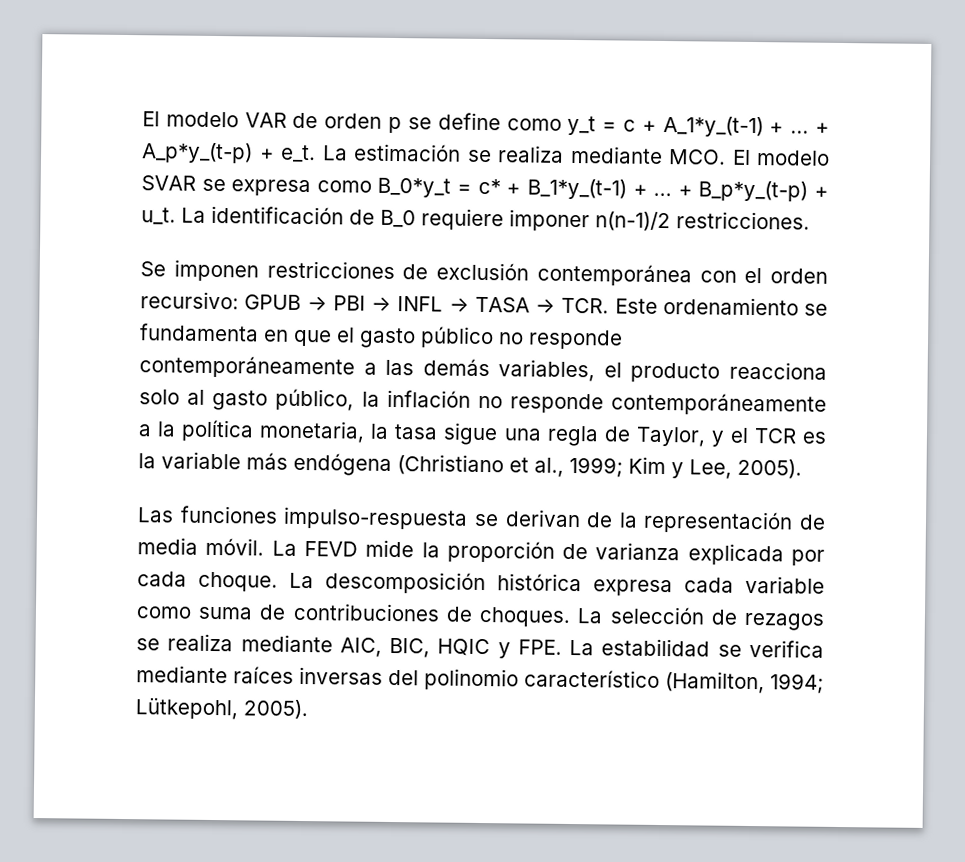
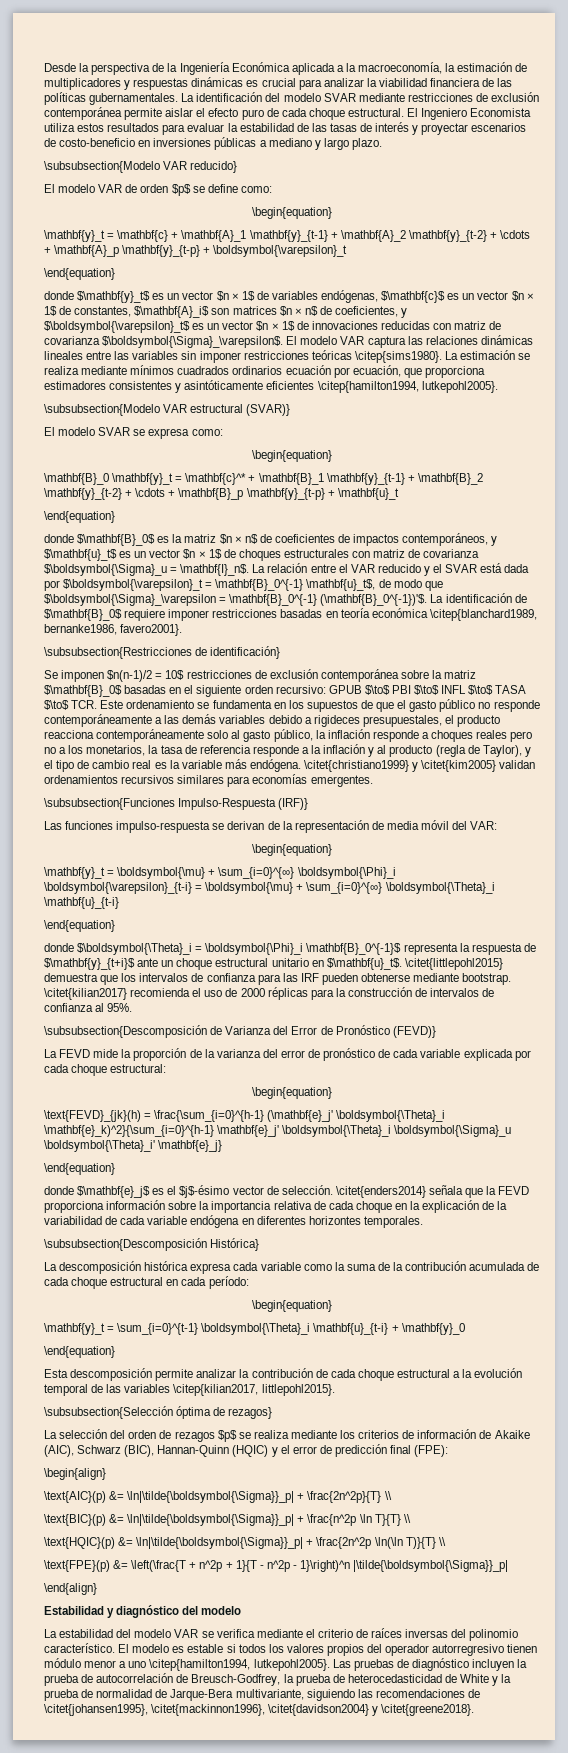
(142, 119) none -> [44,62,528,75] [44,77,513,90] [44,92,540,105] [44,107,532,120] [44,122,527,135] [44,137,382,150] [44,161,238,173] Desde la perspectiva de la Ingeniería Económica aplicada a la macroeconomía, la estimación de multiplicadores y respuestas dinámicas es crucial para analizar la viabilidad financiera de las políticas gubernamentales. La identificación del modelo SVAR mediante restricciones de exclusión contemporánea permite aislar el efecto puro de cada choque estructural. El Ingeniero Economista utiliza estos resultados para evaluar la estabilidad de las tasas de interés y proyectar escenarios de costo-beneficio en inversiones públicas a mediano y largo plazo. // \subsubsection{Modelo VAR reducido} //
[388,116,403,134] p -> [171,184,191,196] $p$
[506,115,830,138] [141,142,316,164] como y_t = c + A_1*y_(t-1) + ... + A_p*y_(t-p) + e_t. -> [240,186,272,193] [252,207,332,219] [44,230,531,242] [44,245,348,257] [44,268,115,280] [44,290,534,303] [44,306,408,318] [44,321,502,333] [44,335,533,348] [44,350,442,363] como: // \begin{equation} // \mathbf{y}_t = \mathbf{c} + \mathbf{A}_1 \mathbf{y}_{t-1} + \mathbf{A}_2 \mathbf{y}_{t-2} + \cdots + \mathbf{A}_p \mathbf{y}_{t-p} + \boldsymbol{\varepsilon}_t // \end{equation} // donde $\mathbf{y}_t$ es un vector $n × 1$ de variables endógenas, $\mathbf{c}$ es un vector $n × 1$ de constantes, $\mathbf{A}_i$ son matrices $n × n$ de coeficientes, y $\boldsymbol{\varepsilon}_t$ es un vector $n × 1$ de innovaciones reducidas con matriz de covarianza $\boldsymbol{\Sigma}_\varepsilon$. El modelo VAR captura las relaciones dinámicas lineales entre las variables sin imponer restricciones teóricas \citep{sims1980}.
[668,149,726,165] MCO. -> [130,365,485,378] [44,380,498,393] [44,404,291,416] mínimos cuadrados ordinarios ecuación por ecuación, que proporciona estimadores consistentes y asintóticamente eficientes \citep{hamilton1994, lutkepohl2005}. // \subsubsection{Modelo VAR estructural (SVAR)} //
[316,177,830,202] [141,207,176,225] como B_0*y_t = c* + B_1*y_(t-1) + ... + B_p*y_(t-p) + u_t. -> [191,429,223,436] [252,450,332,462] [44,473,483,485] [44,488,399,500] [44,511,115,523] [44,533,498,546] [44,549,480,561] [44,563,530,576] [44,579,443,591] [44,594,428,606] como: // \begin{equation} // \mathbf{B}_0 \mathbf{y}_t = \mathbf{c}^* + \mathbf{B}_1 \mathbf{y}_{t-1} + \mathbf{B}_2 \mathbf{y}_{t-2} + \cdots + \mathbf{B}_p \mathbf{y}_{t-p} + \mathbf{u}_t // \end{equation} // donde $\mathbf{B}_0$ es la matriz $n × n$ de coeficientes de impactos contemporáneos, y $\mathbf{u}_t$ es un vector $n × 1$ de choques estructurales con matriz de covarianza $\boldsymbol{\Sigma}_u = \mathbf{I}_n$. La relación entre el VAR reducido y el SVAR está dada por $\boldsymbol{\varepsilon}_t = \mathbf{B}_0^{-1} \mathbf{u}_t$, de modo que $\boldsymbol{\Sigma}_\varepsilon = \mathbf{B}_0^{-1} (\mathbf{B}_0^{-1})'$.
[380,209,416,228] B_0 -> [44,609,122,621] $\mathbf{B}_0$
[595,211,810,232] n(n-1)/2 restricciones. -> [212,608,537,621] [44,624,183,636] [44,646,281,659] restricciones basadas en teoría económica \citep{blanchard1989, bernanke1986, favero2001}. // \subsubsection{Restricciones de identificación}
[266,260,828,287] [140,291,556,313] restricciones de exclusión contemporánea con el orden recursivo: GPUB → PBI → INFL → TASA → -> [107,669,477,682] [44,685,527,697] [44,700,69,710] $n(n-1)/2 = 10$ restricciones de exclusión contemporánea sobre la matriz $\mathbf{B}_0$ basadas en el siguiente orden recursivo: GPUB $\to$ PBI $\to$ INFL $\to$ TASA $\to$
(289, 335) none -> [288,700,373,712] los supuestos de
[498,359,596,382] variables, -> [219,715,442,727] variables debido a rigideces presupuestales,
(827, 370) none -> [96,729,205,742] contemporáneamente
[477,392,827,416] [138,419,827,447] [138,451,802,479] no responde contemporáneamente a la política monetaria, la tasa sigue una regla de Taylor, y el TCR es la variable más endógena (Christiano et al., 1999; Kim y Lee, 2005). -> [372,730,533,742] [44,744,531,757] [44,759,536,772] [44,774,373,787] [44,798,309,810] responde a choques reales pero no a los monetarios, la tasa de referencia responde a la inflación y al producto (regla de Taylor), y el tipo de cambio real es la variable más endógena. \citet{christiano1999} y \citet{kim2005} validan ordenamientos recursivos similares para economías emergentes. // \subsubsection{Funciones Impulso-Respuesta (IRF)}
[205,537,265,556] móvil. -> [421,820,498,830] [252,844,332,856] [44,867,396,879] [44,882,495,894] [44,897,119,909] [44,920,115,932] [44,943,536,955] [44,958,503,970] [44,973,512,985] [44,987,495,1000] [44,1003,133,1012] [44,1025,436,1038] móvil del VAR: // \begin{equation} // \mathbf{y}_t = \boldsymbol{\mu} + \sum_{i=0}^{∞} \boldsymbol{\Phi}_i \boldsymbol{\varepsilon}_{t-i} = \boldsymbol{\mu} + \sum_{i=0}^{∞} \boldsymbol{\Theta}_i \mathbf{u}_{t-i} // \end{equation} // donde $\boldsymbol{\Theta}_i = \boldsymbol{\Phi}_i \mathbf{B}_0^{-1}$ representa la respuesta de $\mathbf{y}_{t+i}$ ante un choque estructural unitario en $\mathbf{u}_t$. \citet{littlepohl2015} demuestra que los intervalos de confianza para las IRF pueden obtenerse mediante bootstrap. \citet{kilian2017} recomienda el uso de 2000 réplicas para la construcción de intervalos de confianza al 95%. // \subsubsection{Descomposición de Varianza del Error de Pronóstico (FEVD)} //
[595,542,825,566] [137,571,278,592] varianza explicada por cada choque. -> [204,1048,531,1061] [44,1064,167,1076] [252,1087,332,1099] [44,1110,446,1122] [44,1125,512,1137] [44,1140,223,1152] [44,1163,115,1175] [44,1185,530,1198] [44,1200,508,1213] [44,1215,423,1228] [44,1238,260,1251] la varianza del error de pronóstico de cada variable explicada por cada choque estructural: // \begin{equation} // \text{FEVD}_{jk}(h) = \frac{\sum_{i=0}^{h-1} (\mathbf{e}_j' \boldsymbol{\Theta}_i \mathbf{e}_k)^2}{\sum_{i=0}^{h-1} \mathbf{e}_j' \boldsymbol{\Theta}_i \boldsymbol{\Sigma}_u \boldsymbol{\Theta}_i' \mathbf{e}_j} // \end{equation} // donde $\mathbf{e}_j$ es el $j$-ésimo vector de selección. \citet{enders2014} señala que la FEVD proporciona información sobre la importancia relativa de cada choque en la explicación de la variabilidad de cada variable endógena en diferentes horizontes temporales. // \subsubsection{Descomposición Histórica} //
(192, 612) none -> [334,1262,345,1271] la
[292,602,705,627] contribuciones de choques. La selección -> [393,1261,540,1271] [44,1276,249,1289] [252,1300,332,1312] [44,1323,465,1335] [44,1346,115,1358] [44,1368,523,1381] [44,1384,335,1396] [44,1406,273,1419] [44,1429,157,1439] la contribución acumulada de cada choque estructural en cada período: // \begin{equation} // \mathbf{y}_t = \sum_{i=0}^{t-1} \boldsymbol{\Theta}_i \mathbf{u}_{t-i} + \mathbf{y}_0 // \end{equation} // Esta descomposición permite analizar la contribución de cada choque estructural a la evolución temporal de las variables \citep{kilian2017, littlepohl2015}. // \subsubsection{Selección óptima de rezagos} // La selección del orden
[136,633,824,659] [136,665,824,694] [135,697,308,720] se realiza mediante AIC, BIC, HQIC y FPE. La estabilidad se verifica mediante raíces inversas del polinomio característico (Hamilton, 1994; Lütkepohl, 2005). -> [217,1429,530,1442] [44,1444,449,1457] [44,1468,106,1480] [44,1491,392,1503] [44,1514,411,1526] [44,1537,446,1549] [44,1560,509,1572] [44,1583,97,1595] [44,1605,242,1618] [44,1628,519,1641] [44,1643,538,1656] [44,1658,528,1671] [44,1673,512,1686] [44,1689,480,1701] [44,1704,475,1716] $p$ se realiza mediante los criterios de información de Akaike (AIC), Schwarz (BIC), Hannan-Quinn (HQIC) y el error de predicción final (FPE): // \begin{align} // \text{AIC}(p) &= \ln|\tilde{\boldsymbol{\Sigma}}_p| + \frac{2n^2p}{T} \\ // \text{BIC}(p) &= \ln|\tilde{\boldsymbol{\Sigma}}_p| + \frac{n^2p \ln T}{T} \\ // \text{HQIC}(p) &= \ln|\tilde{\boldsymbol{\Sigma}}_p| + \frac{2n^2p \ln(\ln T)}{T} \\ // \text{FPE}(p) &= \left(\frac{T + n^2p + 1}{T - n^2p - 1}\right)^n |\tilde{\boldsymbol{\Sigma}}_p| // \end{align} // Estabilidad y diagnóstico del modelo // La estabilidad del modelo VAR se verifica mediante el criterio de raíces inversas del polinomio característico. El modelo es estable si todos los valores propios del operador autorregresivo tienen módulo menor a uno \citep{hamilton1994, lutkepohl2005}. Las pruebas de diagnóstico incluyen la prueba de autocorrelación de Breusch-Godfrey, la prueba de heterocedasticidad de White y la prueba de normalidad de Jarque-Bera multivariante, siguiendo las recomendaciones de \citet{johansen1995}, \citet{mackinnon1996}, \citet{davidson2004} y \citet{greene2018}.

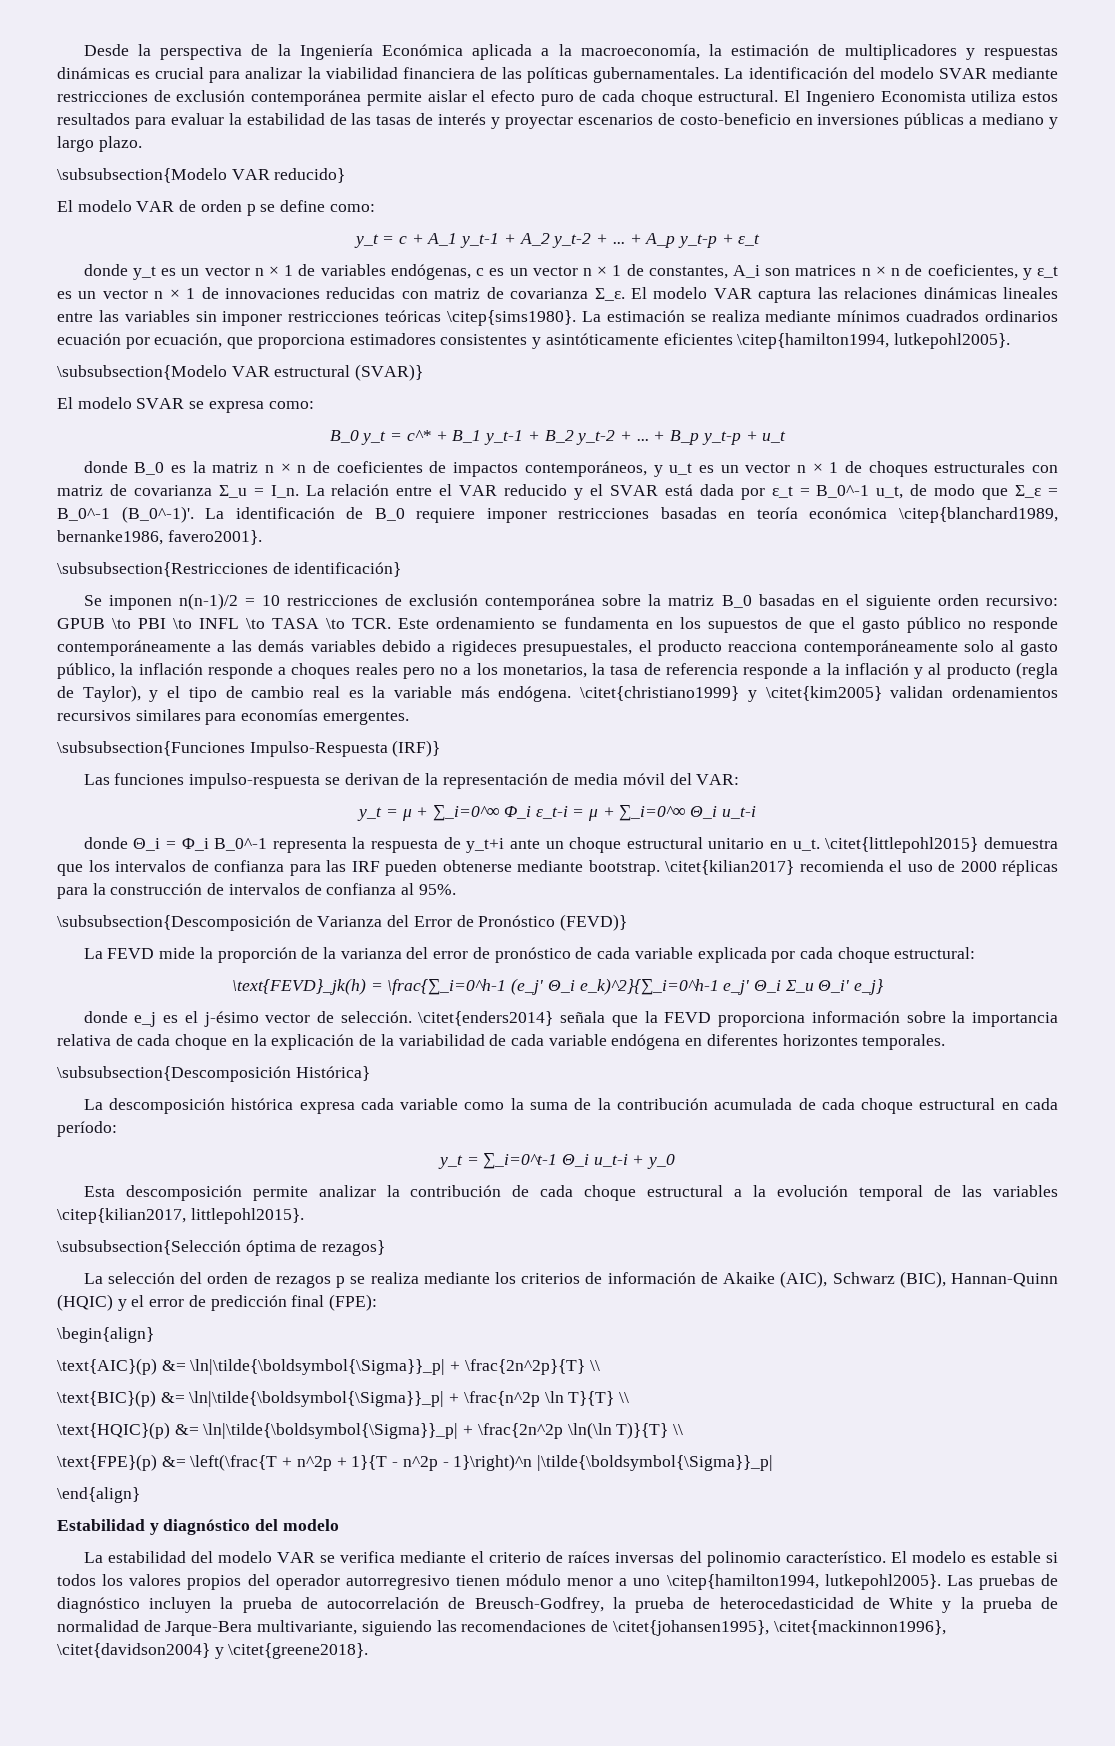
[171,184,191,196] $p$ -> [246,204,256,216] p
[252,207,332,219] [44,230,531,242] [44,245,348,257] [44,268,115,280] [44,291,255,303] \begin{equation} // \mathbf{y}_t = \mathbf{c} + \mathbf{A}_1 \mathbf{y}_{t-1} + \mathbf{A}_2 \mathbf{y}_{t-2} + \cdots + \mathbf{A}_p \mathbf{y}_{t-p} + \boldsymbol{\varepsilon}_t // \end{equation} // donde $\mathbf{y}_t$ es un vector $n × 1$ -> [353,233,761,248] [83,264,294,280] y_t = c + A_1 y_t-1 + A_2 y_t-2 + ... + A_p y_t-p + ε_t // donde y_t es un vector n × 1
[381,291,534,303] [44,306,57,316] $\mathbf{c}$ es un vector $n × 1$ -> [476,265,622,276] c es un vector n × 1
[134,306,210,318] $\mathbf{A}_i$ -> [733,265,761,278] A_i
[279,306,318,316] $n × n$ -> [861,266,901,276] n × n
[44,321,295,333] $\boldsymbol{\varepsilon}_t$ es un vector $n × 1$ -> [1036,266,1058,278] [57,288,196,299] ε_t es un vector n × 1
[102,336,284,348] $\boldsymbol{\Sigma}_\varepsilon$. -> [594,288,625,301] Σ_ε.
[252,450,332,462] [44,473,483,485] [44,488,399,500] [44,511,115,523] [44,534,156,546] \begin{equation} // \mathbf{B}_0 \mathbf{y}_t = \mathbf{c}^* + \mathbf{B}_1 \mathbf{y}_{t-1} + \mathbf{B}_2 \mathbf{y}_{t-2} + \cdots + \mathbf{B}_p \mathbf{y}_{t-p} + \mathbf{u}_t // \end{equation} // donde $\mathbf{B}_0$ -> [329,430,787,445] [83,461,165,475] B_0 y_t = c^* + B_1 y_t-1 + B_2 y_t-2 + ... + B_p y_t-p + u_t // donde B_0
[219,534,258,544] $n × n$ -> [265,463,307,473] n × n
[44,549,222,561] $\mathbf{u}_t$ es un vector $n × 1$ -> [669,462,839,475] u_t es un vector n × 1
[44,564,250,576] $\boldsymbol{\Sigma}_u = \mathbf{I}_n$. -> [218,485,299,498] Σ_u = I_n.
[63,579,443,591] [44,594,428,606] $\boldsymbol{\varepsilon}_t = \mathbf{B}_0^{-1} \mathbf{u}_t$, de modo que $\boldsymbol{\Sigma}_\varepsilon = \mathbf{B}_0^{-1} (\mathbf{B}_0^{-1})'$. -> [771,484,1058,500] [57,506,194,523] ε_t = B_0^-1 u_t, de modo que Σ_ε = B_0^-1 (B_0^-1)'.
[44,609,122,621] $\mathbf{B}_0$ -> [374,508,405,521] B_0
[107,670,185,682] $n(n-1)/2 = 10$ -> [178,593,280,610] n(n-1)/2 = 10
[44,685,122,697] $\mathbf{B}_0$ -> [721,595,752,608] B_0
[364,685,527,695] [44,700,69,710] $\to$ PBI $\to$ INFL $\to$ TASA $\to$ -> [112,618,345,629] \to PBI \to INFL \to TASA \to
[252,844,332,856] [44,867,396,879] [44,882,495,894] [44,897,119,909] [44,920,115,932] [44,943,402,955] \begin{equation} // \mathbf{y}_t = \boldsymbol{\mu} + \sum_{i=0}^{∞} \boldsymbol{\Phi}_i \boldsymbol{\varepsilon}_{t-i} = \boldsymbol{\mu} + \sum_{i=0}^{∞} \boldsymbol{\Theta}_i \mathbf{u}_{t-i} // \end{equation} // donde $\boldsymbol{\Theta}_i = \boldsymbol{\Phi}_i \mathbf{B}_0^{-1}$ -> [357,805,756,821] [83,837,268,851] y_t = μ + ∑_i=0^∞ Φ_i ε_t-i = μ + ∑_i=0^∞ Θ_i u_t-i // donde Θ_i = Φ_i B_0^-1
[44,958,135,970] $\mathbf{y}_{t+i}$ -> [466,838,505,853] y_t+i
[326,958,402,970] $\mathbf{u}_t$. -> [792,839,820,851] u_t.
[252,1087,332,1099] [44,1110,446,1122] [44,1125,512,1137] [44,1140,223,1152] [44,1163,115,1175] [44,1186,151,1198] \begin{equation} // \text{FEVD}_{jk}(h) = \frac{\sum_{i=0}^{h-1} (\mathbf{e}_j' \boldsymbol{\Theta}_i \mathbf{e}_k)^2}{\sum_{i=0}^{h-1} \mathbf{e}_j' \boldsymbol{\Theta}_i \boldsymbol{\Sigma}_u \boldsymbol{\Theta}_i' \mathbf{e}_j} // \end{equation} // donde $\mathbf{e}_j$ -> [231,978,884,995] [83,1011,157,1027] \text{FEVD}_jk(h) = \frac{∑_i=0^h-1 (e_j' Θ_i e_k)^2}{∑_i=0^h-1 e_j' Θ_i Σ_u Θ_i' e_j} // donde e_j
[179,1185,230,1198] $j$-ésimo -> [203,1011,259,1027] j-ésimo
[252,1300,332,1312] [44,1323,465,1335] [44,1346,115,1358] \begin{equation} // \mathbf{y}_t = \sum_{i=0}^{t-1} \boldsymbol{\Theta}_i \mathbf{u}_{t-i} + \mathbf{y}_0 // \end{equation} -> [437,1153,676,1169] y_t = ∑_i=0^t-1 Θ_i u_t-i + y_0
[217,1430,237,1442] $p$ -> [336,1276,346,1288] p

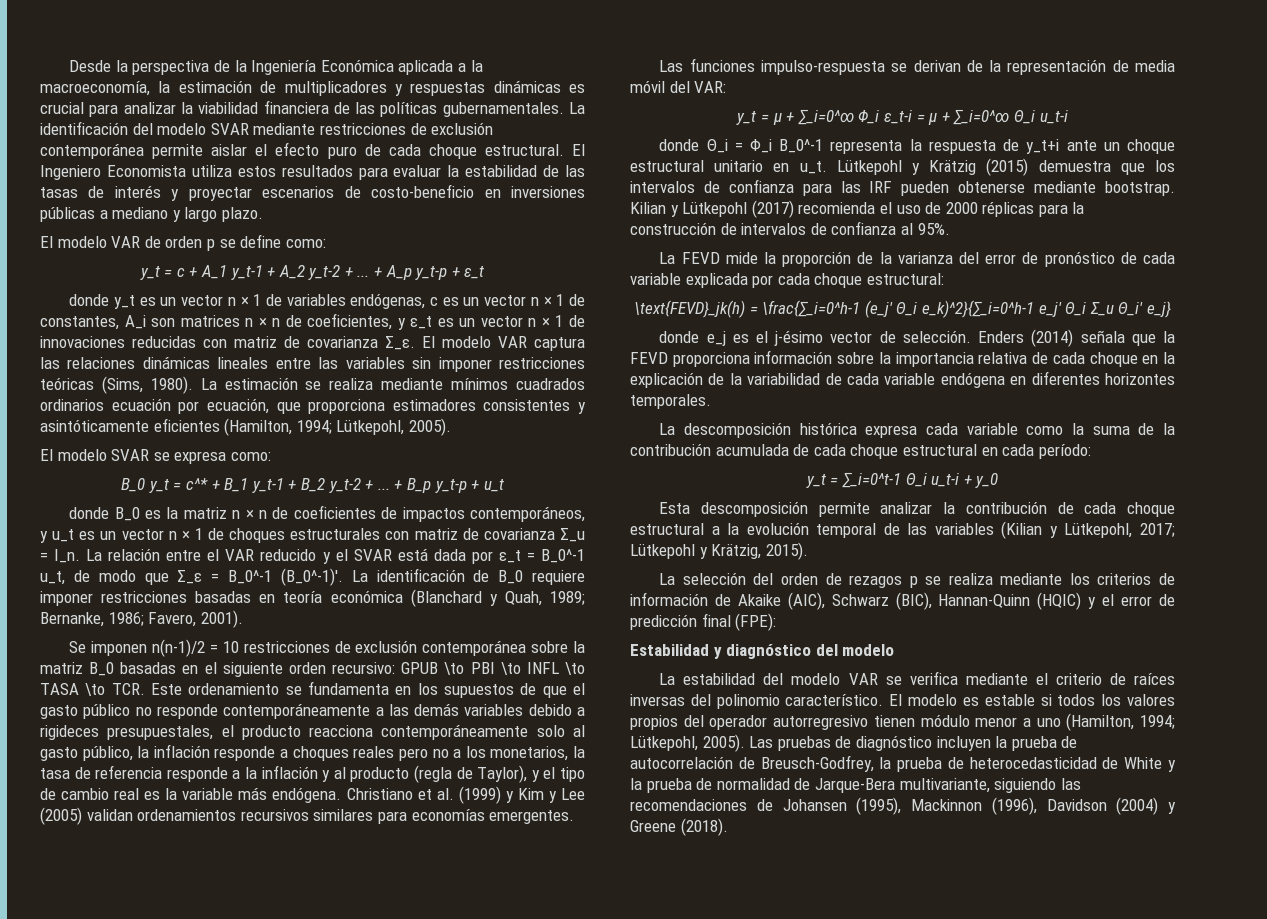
[57,168,346,183] // \subsubsection{Modelo VAR reducido} -> (263, 214) none
[447,310,577,326] \citep{sims1980}. -> [101,376,193,394] (Sims, 1980).
[737,333,1010,349] [57,364,424,381] \citep{hamilton1994, lutkepohl2005}. // \subsubsection{Modelo VAR estructural (SVAR)} -> [224,418,451,436] (Hamilton, 1994; Lütkepohl, 2005).
[899,507,1058,523] [57,530,262,545] [57,562,402,577] \citep{blanchard1989, bernanke1986, favero2001}. // \subsubsection{Restricciones de identificación} -> [410,589,585,607] [40,610,243,628] (Blanchard y Quah, 1989; Bernanke, 1986; Favero, 2001).
[580,686,882,702] \citet{christiano1999} y \citet{kim2005} -> [346,786,585,804] [40,807,82,825] Christiano et al. (1999) y Kim y Lee (2005)
[57,740,441,757] // \subsubsection{Funciones Impulso-Respuesta (IRF)} -> (575, 817) none
[825,837,979,853] \citet{littlepohl2015} -> [836,158,1029,176] Lütkepohl y Krätzig (2015)
[665,860,794,875] \citet{kilian2017} -> [630,200,794,218] Kilian y Lütkepohl (2017)
[57,914,628,931] // \subsubsection{Descomposición de Varianza del Error de Pronóstico (FEVD)} -> (950, 229) none
[418,1011,554,1026] \citet{enders2014} -> [978,329,1074,347] Enders (2014)
[57,1066,370,1082] // \subsubsection{Descomposición Histórica} -> (711, 401) none
[57,1208,304,1224] [57,1240,386,1256] \citep{kilian2017, littlepohl2015}. // \subsubsection{Selección óptima de rezagos} -> [1001,521,1175,539] [630,542,808,560] (Kilian y Lütkepohl, 2017; Lütkepohl y Krätzig, 2015).
[57,1327,154,1343] [57,1358,600,1375] [57,1390,630,1407] [57,1422,684,1439] [57,1454,773,1471] [57,1487,140,1503] // \begin{align} // \text{AIC}(p) &= \ln|\tilde{\boldsymbol{\Sigma}}_p| + \frac{2n^2p}{T} \\ // \text{BIC}(p) &= \ln|\tilde{\boldsymbol{\Sigma}}_p| + \frac{n^2p \ln T}{T} \\ // \text{HQIC}(p) &= \ln|\tilde{\boldsymbol{\Sigma}}_p| + \frac{2n^2p \ln(\ln T)}{T} \\ // \text{FPE}(p) &= \left(\frac{T + n^2p + 1}{T - n^2p - 1}\right)^n |\tilde{\boldsymbol{\Sigma}}_p| // \end{align} -> (777, 622) none
[666,1574,941,1590] \citep{hamilton1994, lutkepohl2005}. -> [1066,713,1175,731] [630,734,745,752] (Hamilton, 1994; Lütkepohl, 2005).
[612,1620,946,1636] [57,1643,369,1659] \citet{johansen1995}, \citet{mackinnon1996}, \citet{davidson2004} y \citet{greene2018}. -> [782,797,1176,815] [630,818,728,836] Johansen (1995), Mackinnon (1996), Davidson (2004) y Greene (2018).

